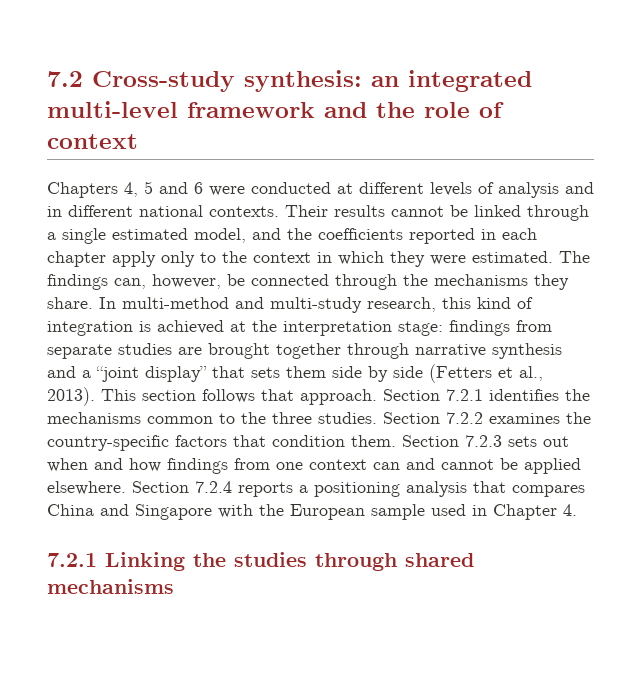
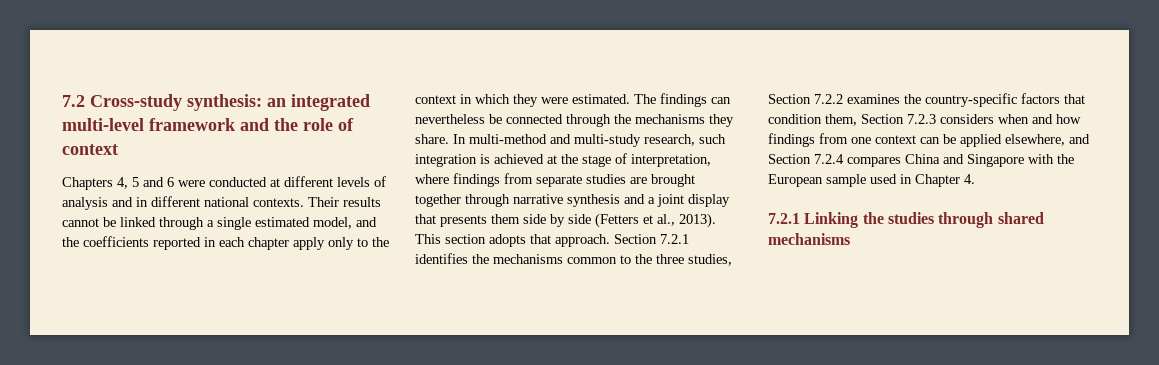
[114,274,221,289] can, however, -> [711,97,731,104] [415,114,485,124] can nevertheless
[442,297,533,309] this kind of -> [699,134,726,144] such
[283,321,443,336] interpretation stage: -> [582,153,711,167] [415,174,449,184] stage of interpretation, where
[96,366,280,382] “joint display” that sets -> [657,194,730,207] [415,214,487,227] joint display that presents
[202,389,255,403] follows -> [489,234,526,247] adopts
[318,412,377,424] studies. -> [688,254,732,266] studies,
[351,435,396,447] them. -> [825,114,857,126] them,
[508,436,569,447] sets out -> [940,114,994,124] considers
[406,458,581,474] [47,481,506,497] and cannot be applied elsewhere. Section 7.2.4 reports a positioning analysis that -> [943,134,1090,147] [768,154,844,164] be applied elsewhere, and Section 7.2.4

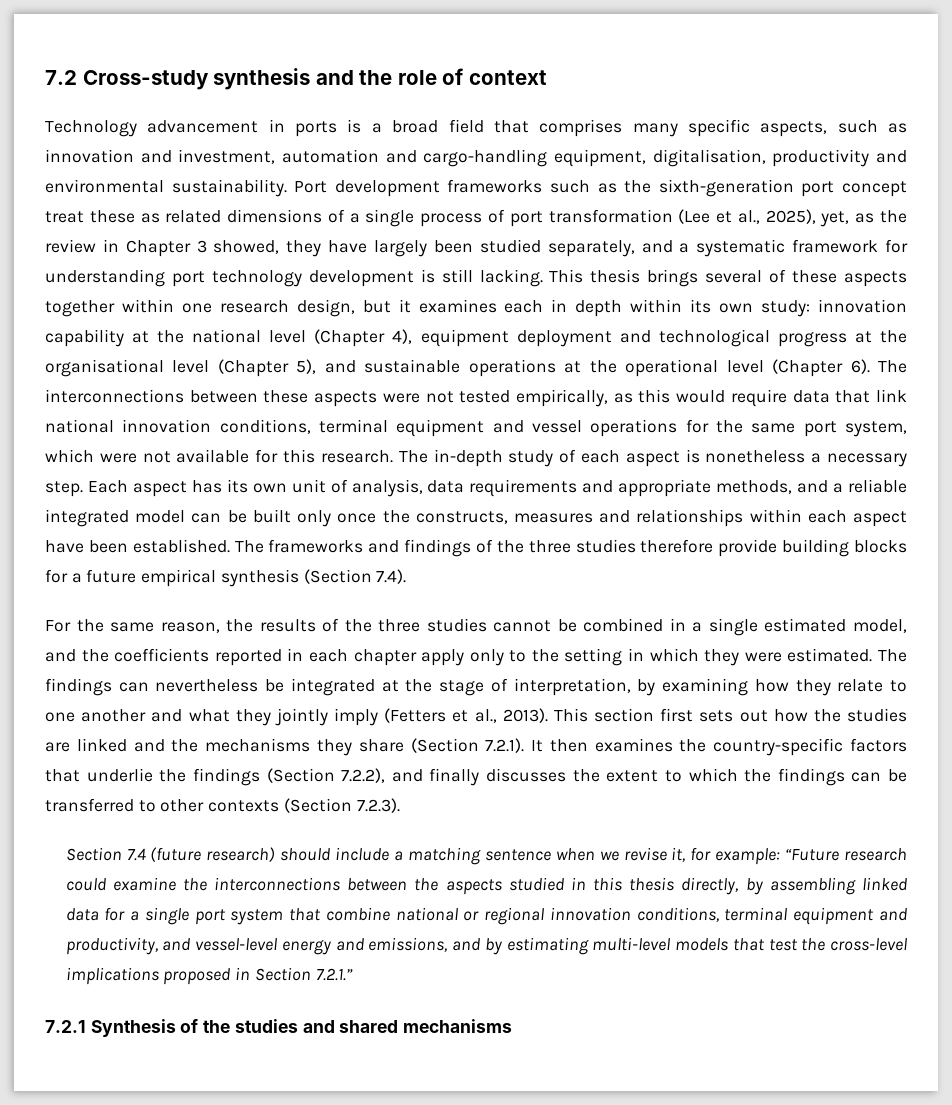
[187,94,370,111] [62,118,235,131] synthesis: an integrated multi-level framework -> [213,68,311,90] synthesis
[62,176,386,190] [62,196,381,210] [62,217,204,230] Chapters 4, 5 and 6 were conducted at different levels of analysis and in different national contexts. Their results cannot be linked through -> [45,119,907,137] [45,149,907,167] [45,179,908,197] [45,209,908,227] [45,239,909,257] [45,269,907,287] [45,299,907,317] [45,329,908,347] [45,359,907,377] [45,389,907,407] [45,419,908,437] [45,449,907,467] [45,479,907,497] [45,509,907,527] [45,539,907,557] [45,569,407,587] [45,618,686,633] Technology advancement in ports is a broad field that comprises many specific aspects, such as innovation and investment, automation and cargo-handling equipment, digitalisation, productivity and environmental sustainability. Port development frameworks such as the sixth-generation port concept treat these as related dimensions of a single process of port transformation (Lee et al., 2025), yet, as the review in Chapter 3 showed, they have largely been studied separately, and a systematic framework for understanding port technology development is still lacking. This thesis brings several of these aspects together within one research design, but it examines each in depth within its own study: innovation capability at the national level (Chapter 4), equipment deployment and technological progress at the organisational level (Chapter 5), and sustainable operations at the operational level (Chapter 6). The interconnections between these aspects were not tested empirically, as this would require data that link national innovation conditions, terminal equipment and vessel operations for the same port system, which were not available for this research. The in-depth study of each aspect is nonetheless a necessary step. Each aspect has its own unit of analysis, data requirements and appropriate methods, and a reliable integrated model can be built only once the constructs, measures and relationships within each aspect have been established. The frameworks and findings of the three studies therefore provide building blocks for a future empirical synthesis (Section 7.4). // For the same reason, the results of the three studies cannot be combined in
[415,95,456,104] context -> [564,648,623,666] setting
[506,114,734,127] [415,134,726,147] [415,154,544,167] connected through the mechanisms they share. In multi-method and multi-study research, such integration is achieved -> [290,678,375,696] integrated
[415,173,695,187] [415,194,730,207] [415,214,591,227] where findings from separate studies are brought together through narrative synthesis and a joint display that presents them side by side -> [637,678,908,696] [45,708,378,726] by examining how they relate to one another and what they jointly imply
[489,234,689,247] [415,253,732,266] [768,94,843,104] adopts that approach. Section 7.2.1 identifies the mechanisms common to the three studies, Section 7.2.2 -> [660,708,907,722] [45,738,588,756] first sets out how the studies are linked and the mechanisms they share (Section 7.2.1). It then
[768,114,1081,126] [768,133,1090,147] [768,154,1074,167] [768,174,975,187] [768,212,994,228] condition them, Section 7.2.3 considers when and how findings from one context can be applied elsewhere, and Section 7.2.4 compares China and Singapore with the European sample used in Chapter 4. // 7.2.1 Linking the studies through -> [86,768,907,786] [45,798,400,813] [65,847,907,865] [65,877,908,895] [65,907,908,925] [65,937,907,955] [65,967,353,985] [45,1019,335,1037] underlie the findings (Section 7.2.2), and finally discusses the extent to which the findings can be transferred to other contexts (Section 7.2.3). // Section 7.4 (future research) should include a matching sentence when we revise it, for example: “Future research could examine the interconnections between the aspects studied in this thesis directly, by assembling linked data for a single port system that combine national or regional innovation conditions, terminal equipment and productivity, and vessel-level energy and emissions, and by estimating multi-level models that test the cross-level implications proposed in Section 7.2.1.” // 7.2.1 Synthesis of the studies and

